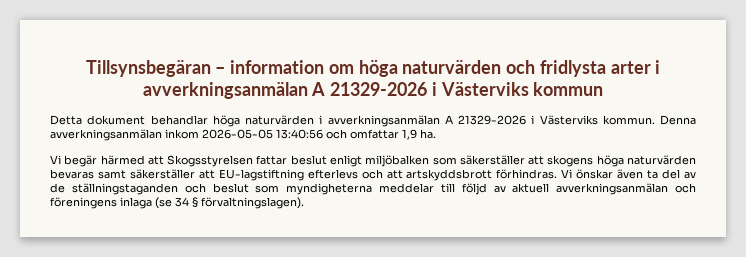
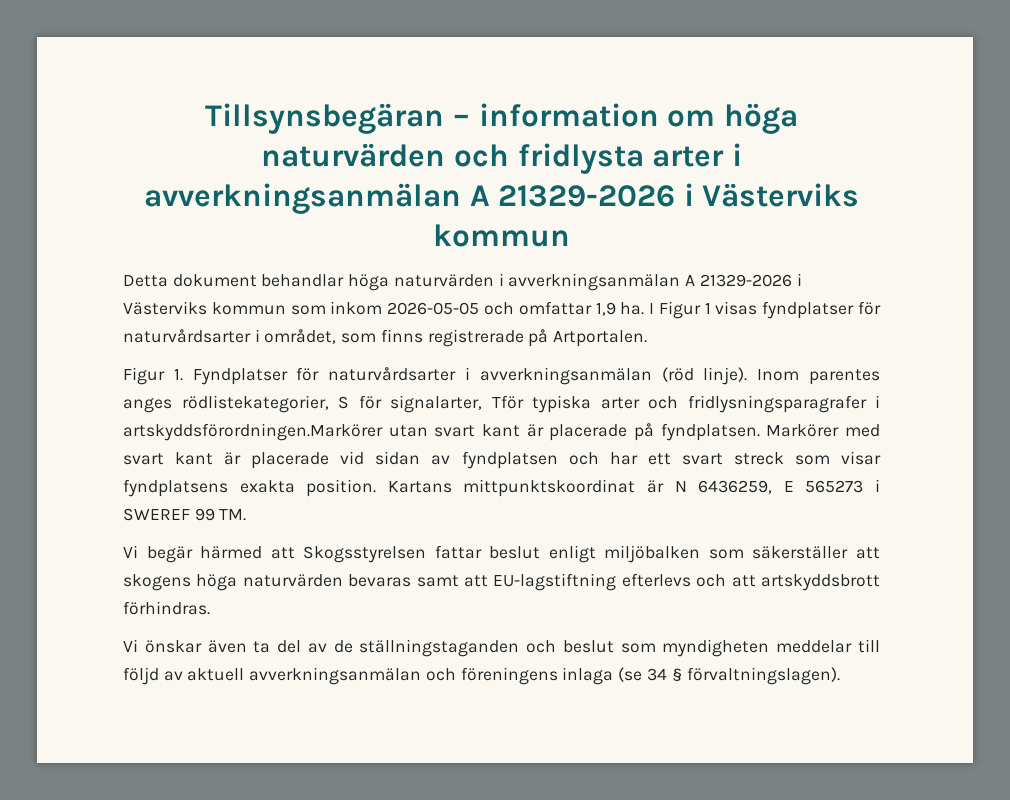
[602,115,696,125] [50,129,162,141] kommun. Denna avverkningsanmälan -> [211,302,326,315] kommun som
[276,129,323,139] 13:40:56 -> (480, 308) none
(436, 134) none -> [649,301,882,319] [123,329,648,347] [123,367,880,385] [123,395,880,413] [123,423,880,441] [123,451,881,469] [123,479,881,497] [123,508,247,521] I Figur 1 visas fyndplatser för naturvårdsarter i området, som finns registrerade på Artportalen. // Figur 1. Fyndplatser för naturvårdsarter i avverkningsanmälan (röd linje). Inom parentes anges rödlistekategorier, S för signalarter, Tför typiska arter och fridlysningsparagrafer i artskyddsförordningen.Markörer utan svart kant är placerade på fyndplatsen. Markörer med svart kant är placerade vid sidan av fyndplatsen och har ett svart streck som visar fyndplatsens exakta position. Kartans mittpunktskoordinat är N 6436259, E 565273 i SWEREF 99 TM.
[129,169,195,179] säkerställer -> (459, 581) none
(558, 174) none -> (210, 608) //
[286,183,373,195] myndigheterna -> [662,639,770,657] myndigheten

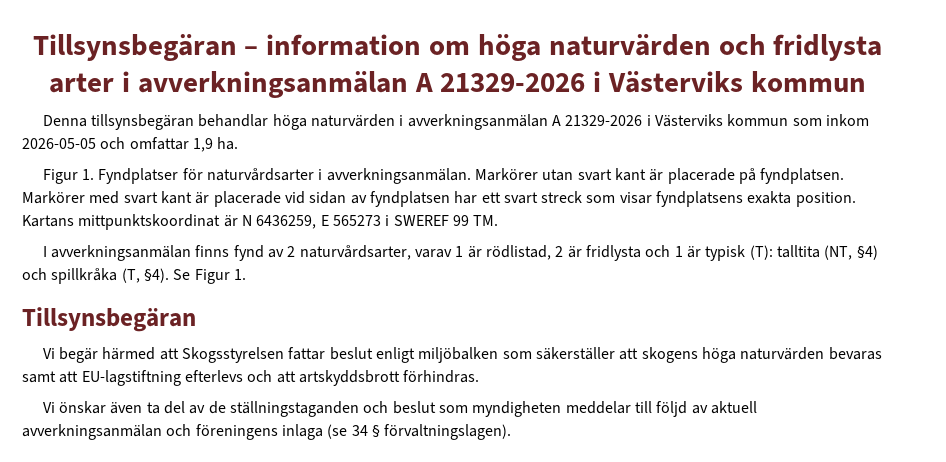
[123,274,257,287] Detta dokument -> [42,114,195,130] Denna tillsynsbegäran
[649,301,882,319] [123,329,648,347] I Figur 1 visas fyndplatser för naturvårdsarter i området, som finns registrerade på Artportalen. -> (239, 143) none
[479,367,880,385] [123,395,880,413] [123,423,383,441] avverkningsanmälan (röd linje). Inom parentes anges rödlistekategorier, S för signalarter, Tför typiska arter och fridlysningsparagrafer i artskyddsförordningen.Markörer -> [326,168,539,184] avverkningsanmälan. Markörer
[568,452,599,465] och -> (450, 199) none
(247, 515) none -> [42,245,878,261] [22,268,246,284] [22,307,196,332] // I avverkningsanmälan finns fynd av 2 naturvårdsarter, varav 1 är rödlistad, 2 är fridlysta och 1 är typisk (T): talltita (NT, §4) och spillkråka (T, §4). Se Figur 1. // Tillsynsbegäran

